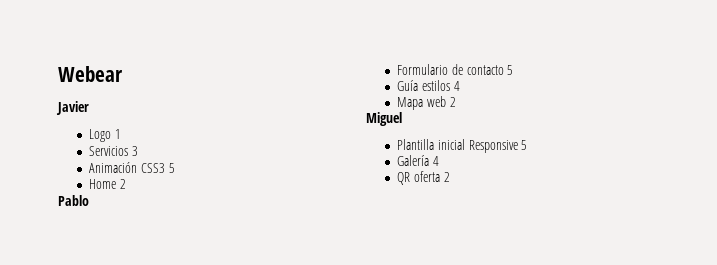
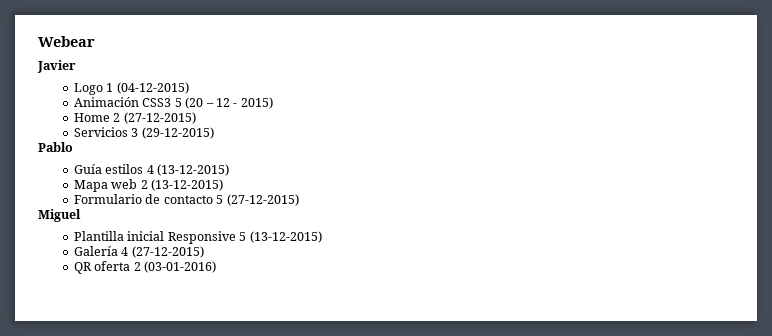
[89,146,138,156] // Servicios 3 -> [116,82,189,94] (04-12-2015)
[89,179,126,189] [58,195,89,206] [397,64,514,75] [397,80,460,91] [397,96,456,110] // Home 2 // Pablo // Formulario de contacto 5 // Guía estilos 4 // Mapa web 2 -> [185,97,273,109] [74,112,196,124] [74,127,214,139] [38,142,73,152] [74,164,230,176] [74,179,224,192] [74,194,299,206] (20 – 12 - 2015) // Home 2 (27-12-2015) // Servicios 3 (29-12-2015) // Pablo // Guía estilos 4 (13-12-2015) // Mapa web 2 (13-12-2015) // Formulario de contacto 5 (27-12-2015)
(528, 145) none -> [249,231,322,243] (13-12-2015)
(439, 161) none -> [131,246,204,258] (27-12-2015)
(450, 177) none -> [144,261,217,273] (03-01-2016)

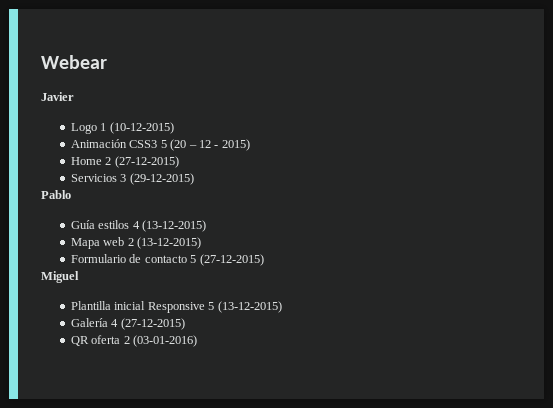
[116,82,189,94] (04-12-2015) -> [109,122,174,134] (10-12-2015)

